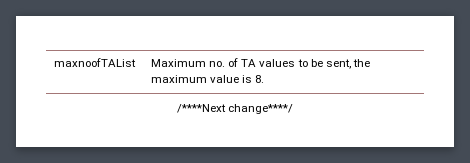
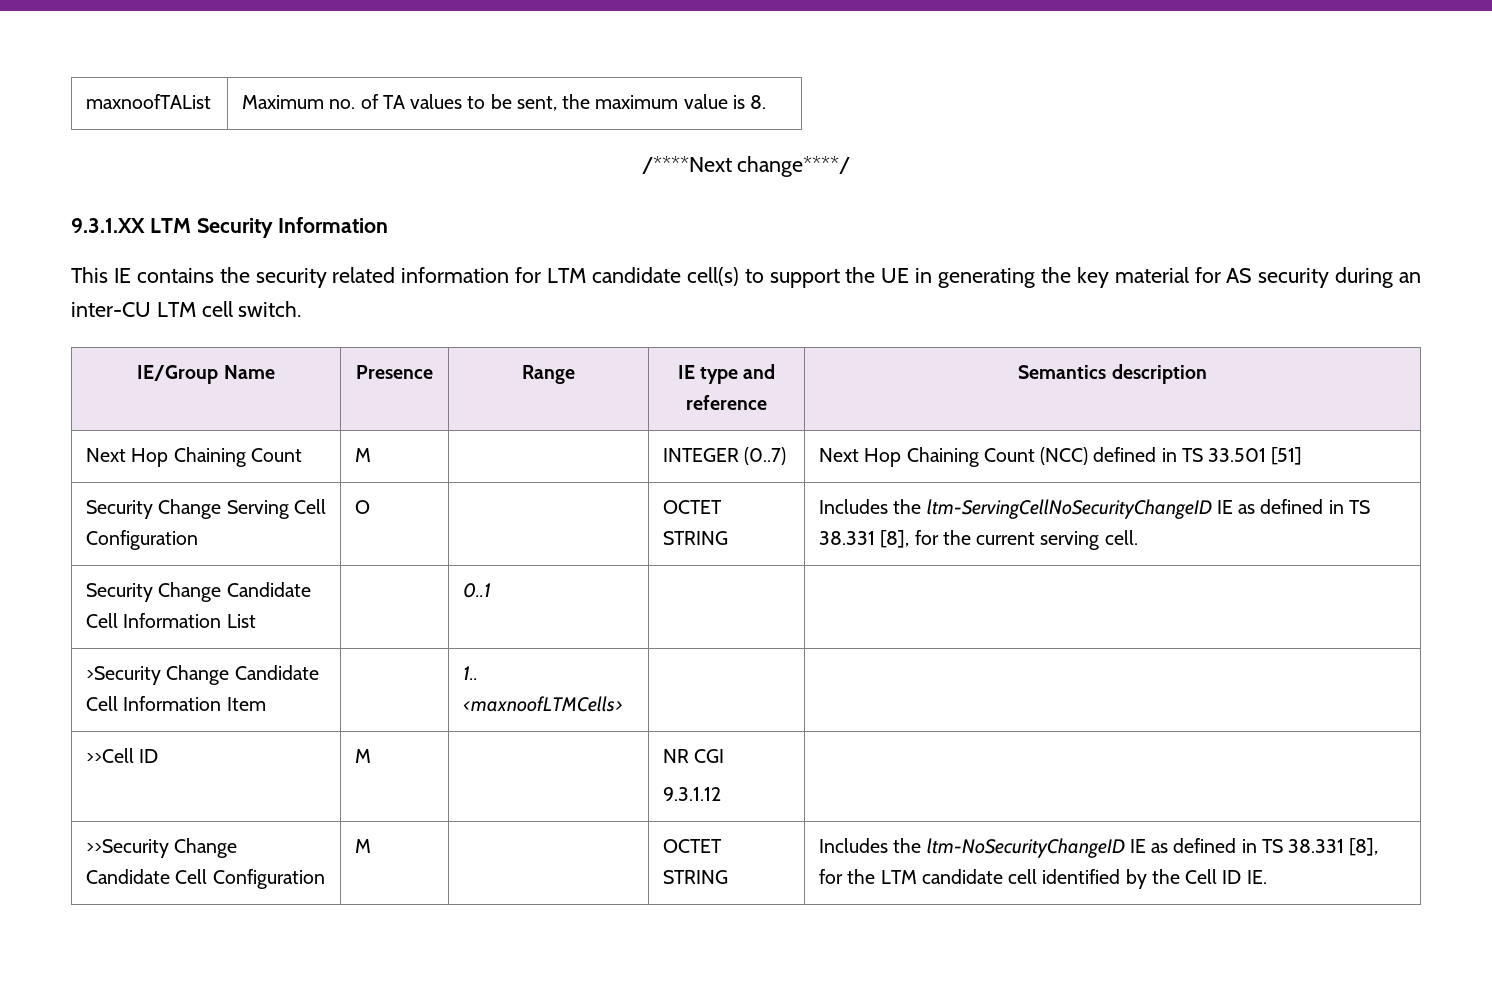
(294, 109) none -> [71,217,389,238] [71,267,1421,288] [71,301,302,317] [137,365,275,384] [356,365,433,379] [522,365,575,384] [677,364,776,384] [686,395,767,410] [1018,364,1207,384] [86,447,302,467] [355,448,372,462] [663,447,787,465] [819,447,1303,467] [86,499,326,519] [86,530,199,550] [355,500,371,514] [663,500,723,514] [663,531,729,545] [819,499,1370,519] [819,530,1138,550] [86,582,311,602] [86,613,256,628] [463,583,492,598] [86,665,319,685] [86,696,266,711] [463,666,479,680] [463,696,624,712] [86,748,159,763] [355,749,372,763] [663,749,725,763] [663,787,722,801] [86,838,238,858] [86,869,325,889] [355,839,372,853] [663,839,723,853] [663,870,729,884] [819,838,1379,858] [819,869,1267,889] // 9.3.1.XX LTM Security Information // This IE contains the security related information for LTM candidate cell(s) to support the UE in generating the key material for AS security during an inter-CU LTM cell switch. // IE/Group Name | Presence | Range | IE type and reference | Semantics description // Next Hop Chaining Count | M | | INTEGER (0..7) | Next Hop Chaining Count (NCC) defined in TS 33.501 [51] // Security Change Serving Cell Configuration | O | | OCTET STRING | Includes the ltm-ServingCellNoSecurityChangeID IE as defined in TS 38.331 [8], for the current serving cell. // Security Change Candidate Cell Information List | | 0..1 | | // >Security Change Candidate Cell Information Item | | 1.. <maxnoofLTMCells> | | // >>Cell ID | M | | NR CGI // 9.3.1.12 | // >>Security Change Candidate Cell Configuration | M | | OCTET STRING | Includes the ltm-NoSecurityChangeID IE as defined in TS 38.331 [8], for the LTM candidate cell identified by the Cell ID IE.

